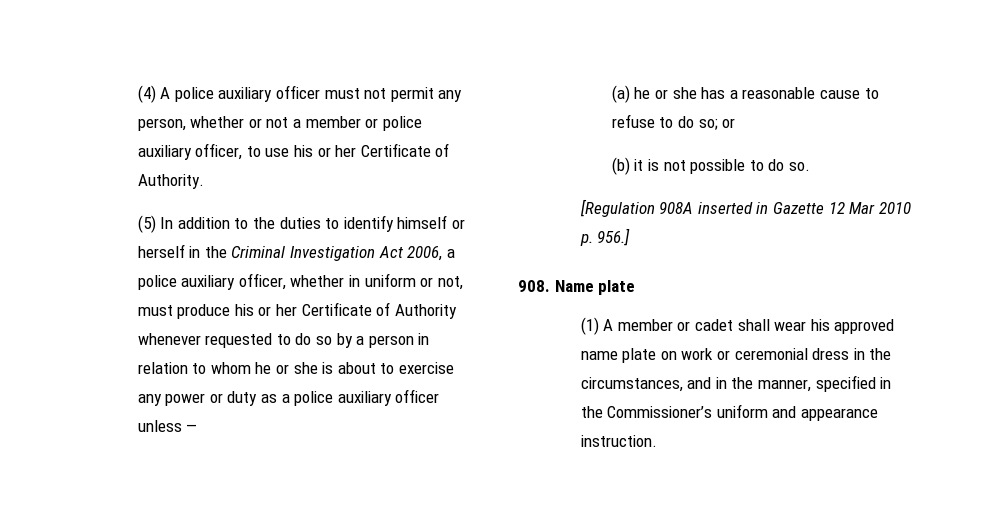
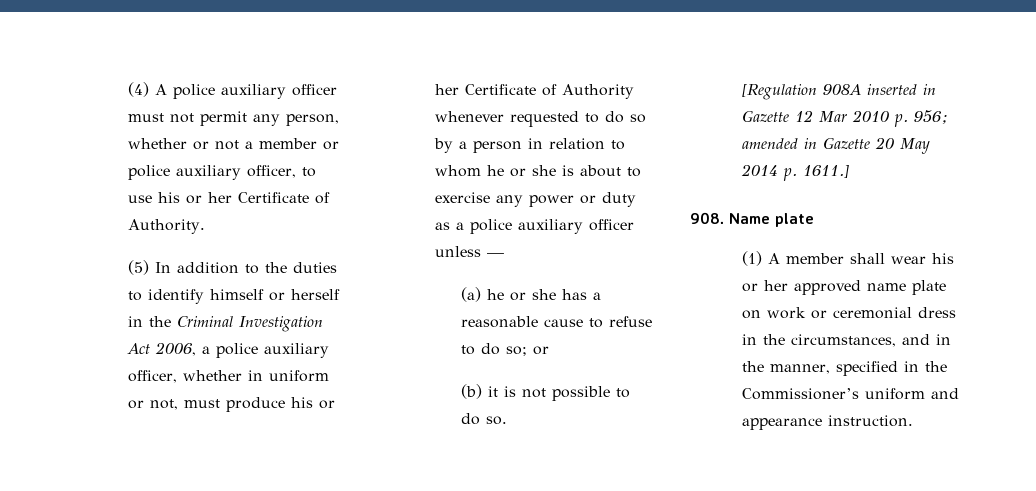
[597,228,631,246] 956.] -> [914,110,949,124] [742,137,931,154] [741,164,850,181] 956; amended in Gazette 20 May 2014 p. 1611.]
[677,319,733,331] or cadet -> (845, 258) none
(830, 325) none -> [742,280,789,292] or her

